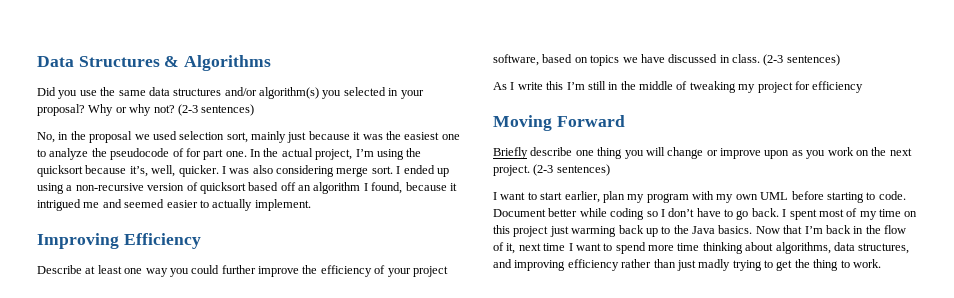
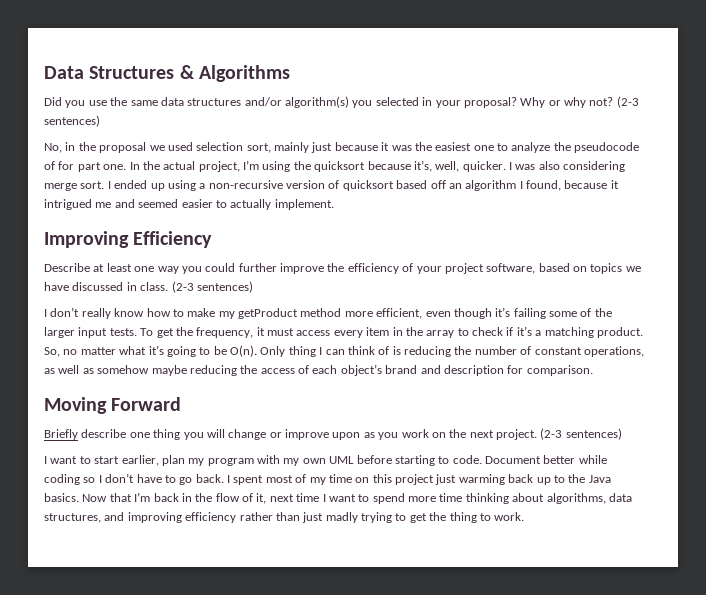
[493,81,864,93] As I write this I’m still in the middle of tweaking my project for efficiency -> [44,307,612,319] [44,326,643,338] [44,345,644,357] [44,364,593,376] I don’t really know how to make my getProduct method more efficient, even though it’s failing some of the larger input tests. To get the frequency, it must access every item in the array to check if it’s a matching product. So, no matter what it’s going to be O(n). Only thing I can think of is reducing the number of constant operations, as well as somehow maybe reducing the access of each object’s brand and description for comparison.

